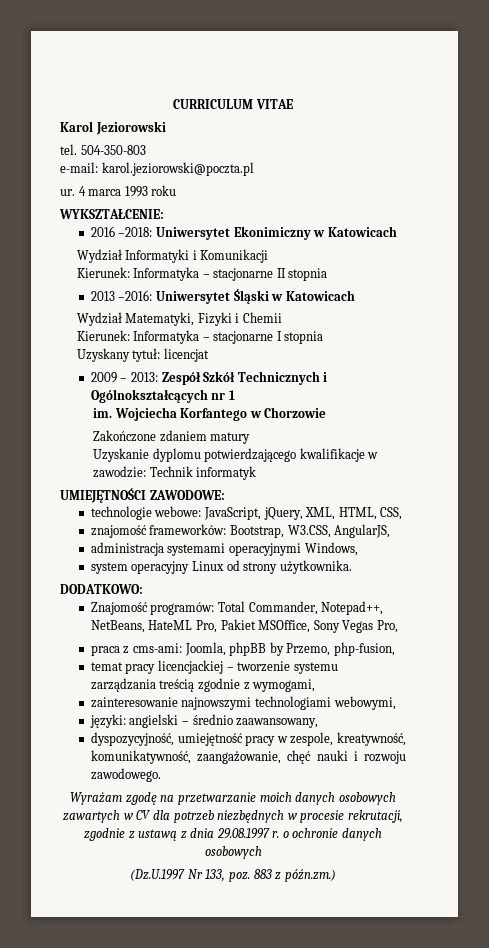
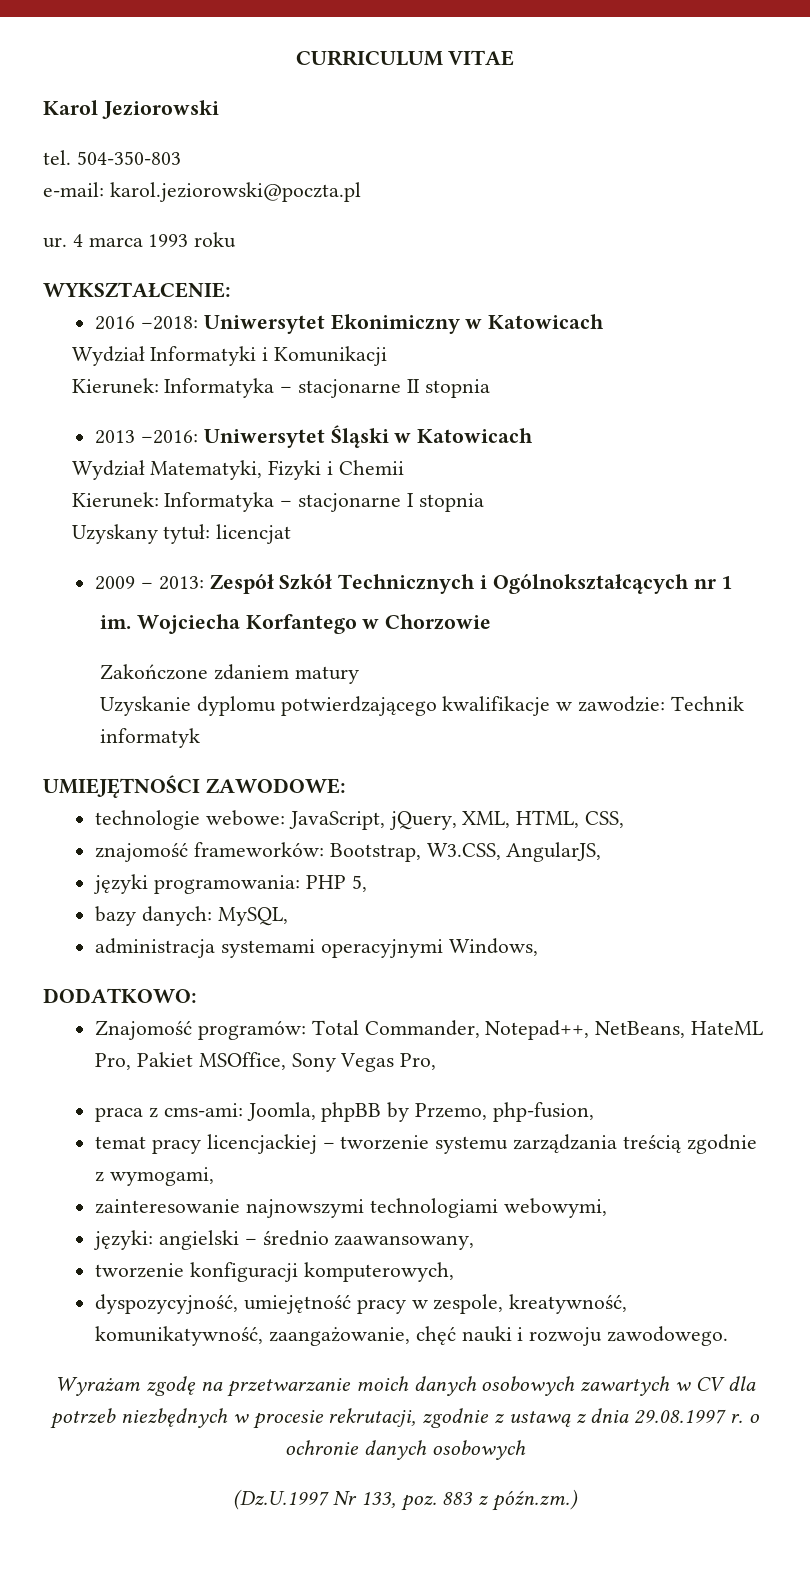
[90,542,358,556] [90,560,352,574] administracja systemami operacyjnymi Windows, // system operacyjny Linux od strony użytkownika. -> [93,874,367,894] [95,906,288,926] [95,938,538,958] języki programowania: PHP 5, // bazy danych: MySQL, // administracja systemami operacyjnymi Windows,
(319, 723) none -> [95,1262,454,1282] // tworzenie konfiguracji komputerowych,

